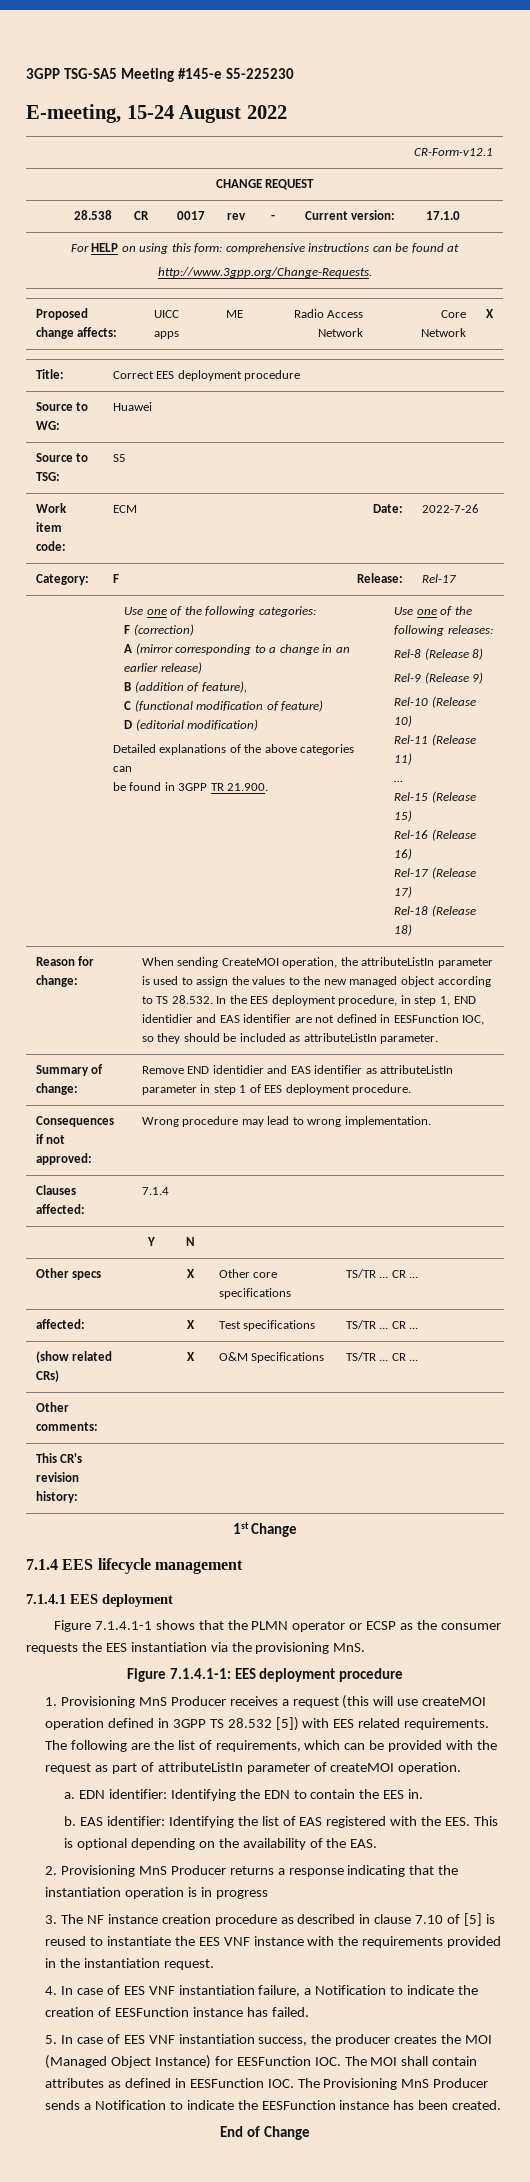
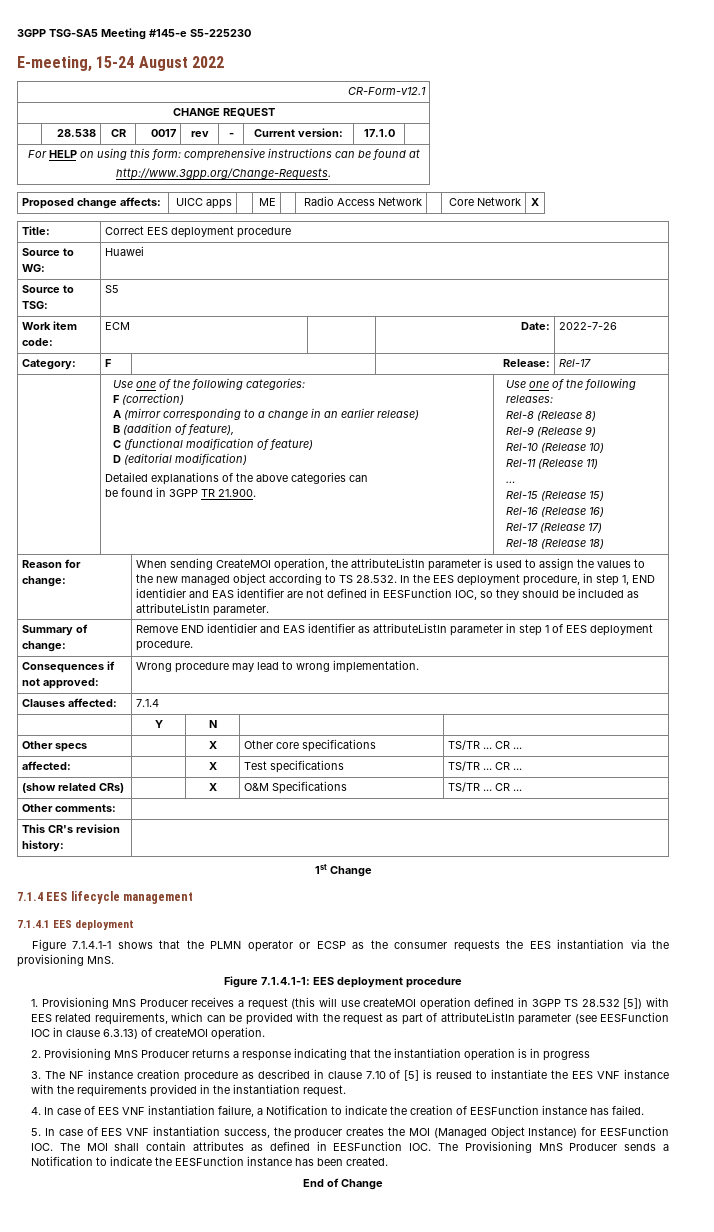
[404,1718,490,1730] [45,1740,212,1752] requirements. The following are the list of -> (92, 1017) none
[313,1762,462,1774] [64,1789,424,1801] [64,1816,499,1828] [64,1838,378,1850] of createMOI operation. // a. EDN identifier: Identifying the EDN to contain the EES in. // b. EAS identifier: Identifying the list of EAS registered with the EES. This is optional depending on the availability of the EAS. -> [574,1012,669,1024] [31,1027,266,1040] (see EESFunction IOC in clause 6.3.13) of createMOI operation.

